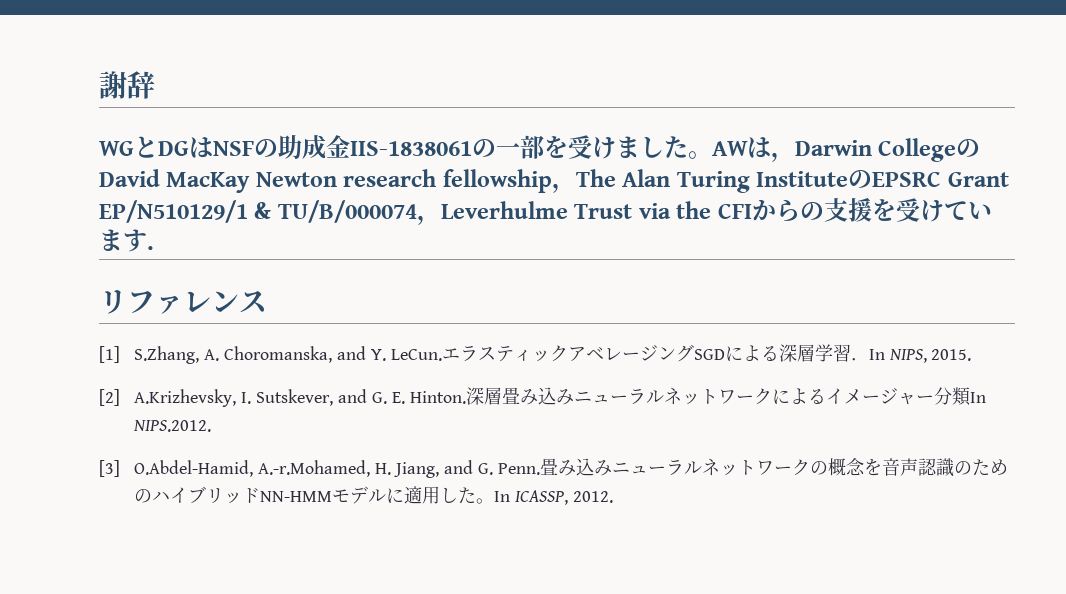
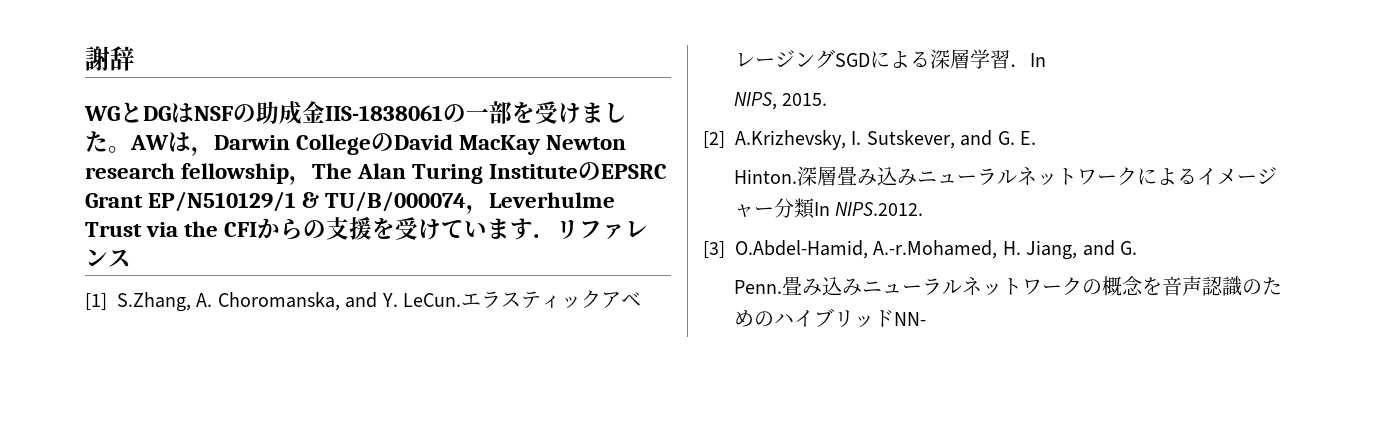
(171, 248) // -> (557, 236) none
(885, 354) none -> (1046, 60) //
(405, 398) none -> (1036, 138) //
(493, 469) none -> (1137, 248) //
[260,486,614,505] NN-HMMモデルに適用した。In ICASSP, 2012. -> [894,312,927,326] NN-

